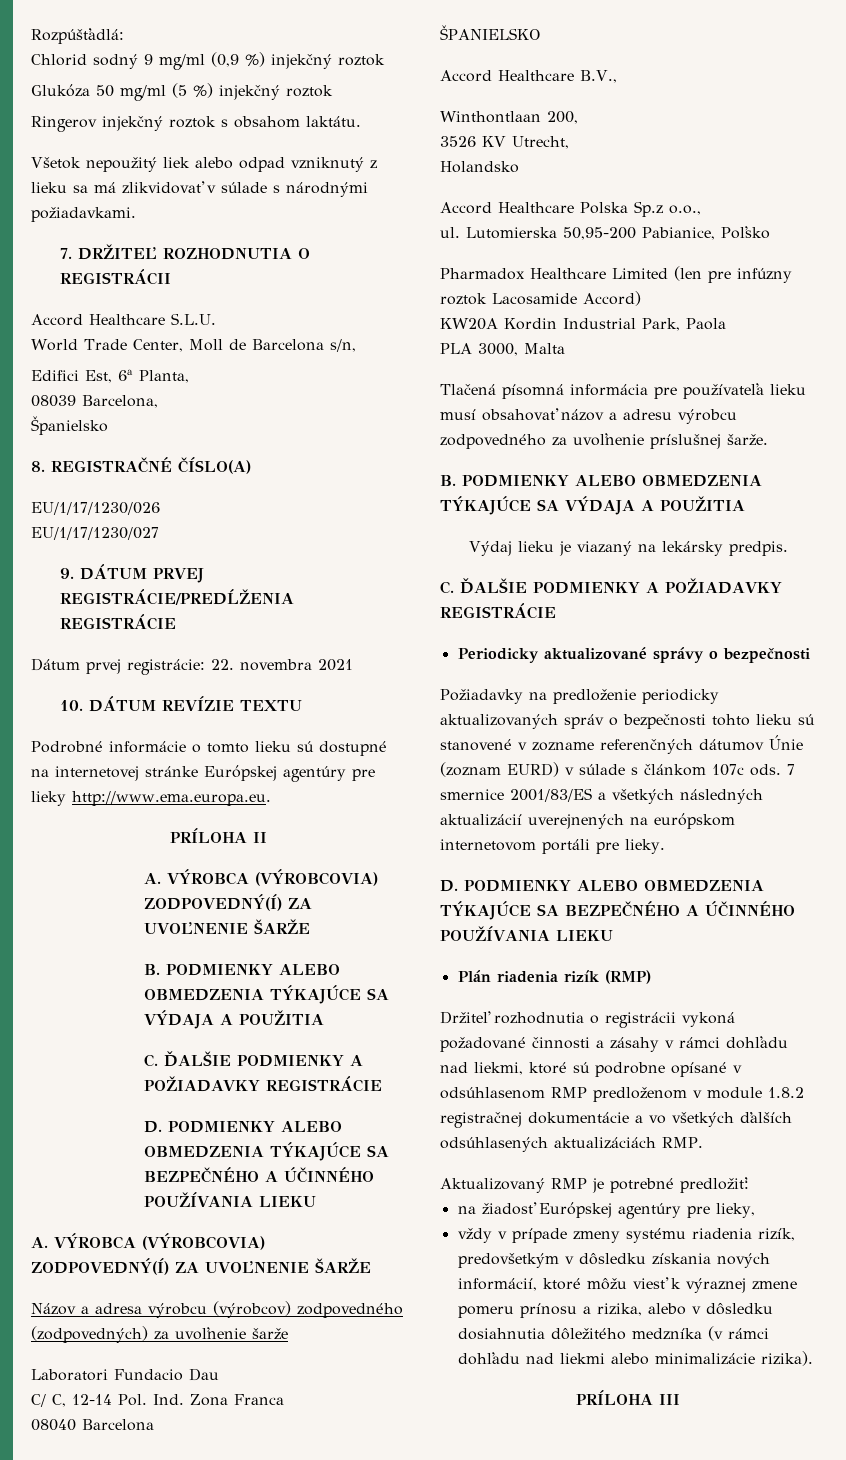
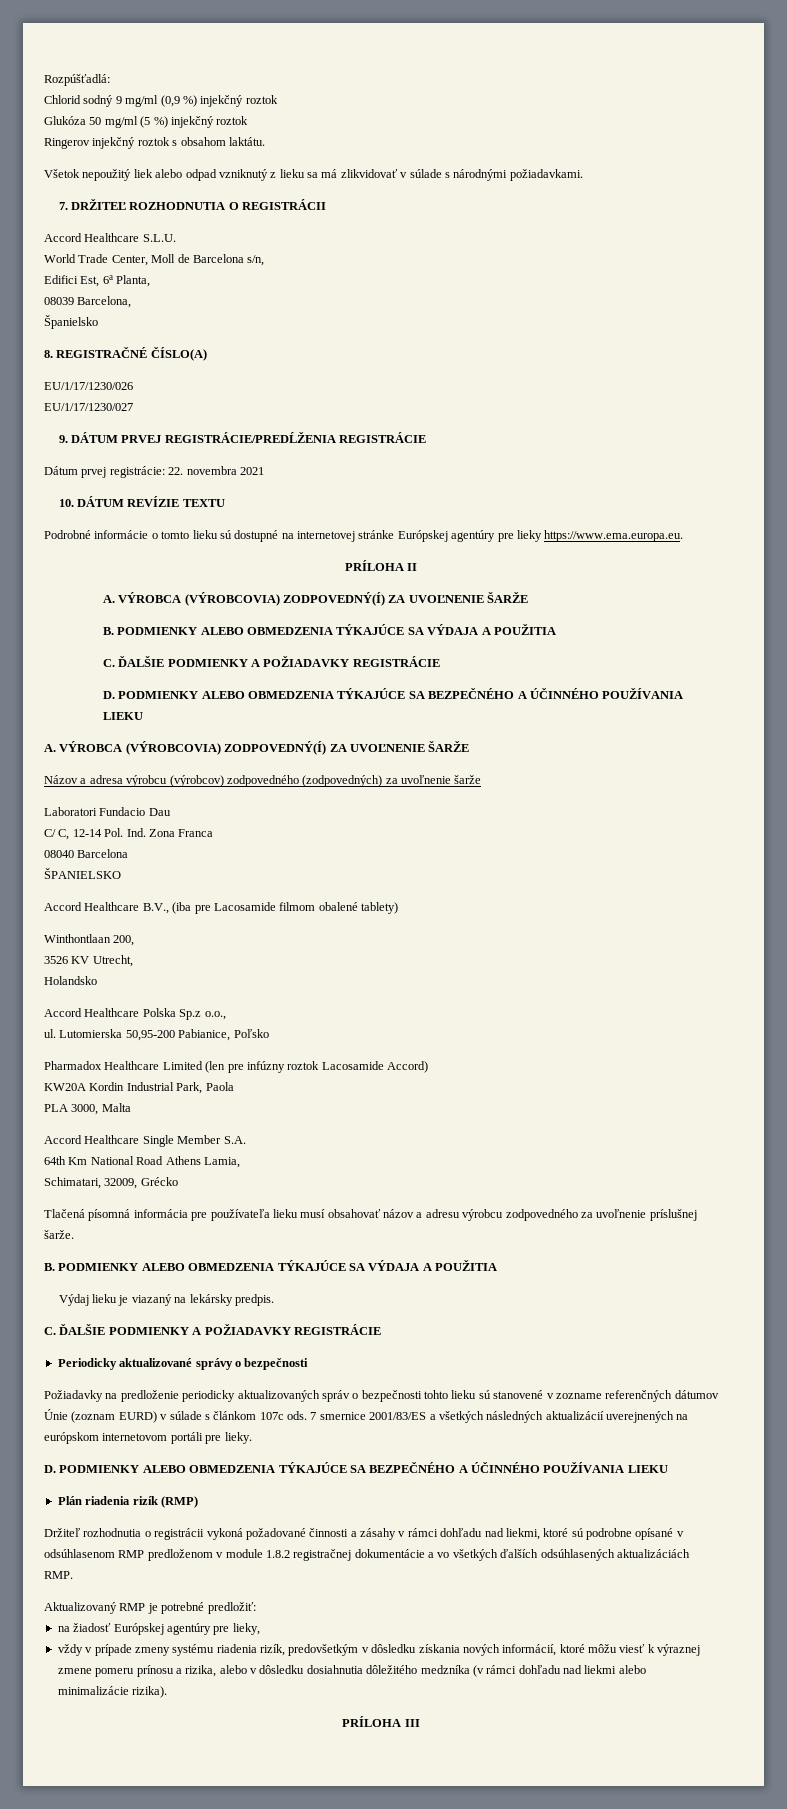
[72,791,271,806] http://www.ema.europa.eu. -> [544,530,684,542] https://www.ema.europa.eu.
(617, 76) none -> [172,902,398,914] (iba pre Lacosamide filmom obalené tablety)
(565, 348) none -> [44,1135,246,1147] [44,1156,240,1168] [44,1177,178,1189] // Accord Healthcare Single Member S.A. // 64th Km National Road Athens Lamia, // Schimatari, 32009, Grécko

